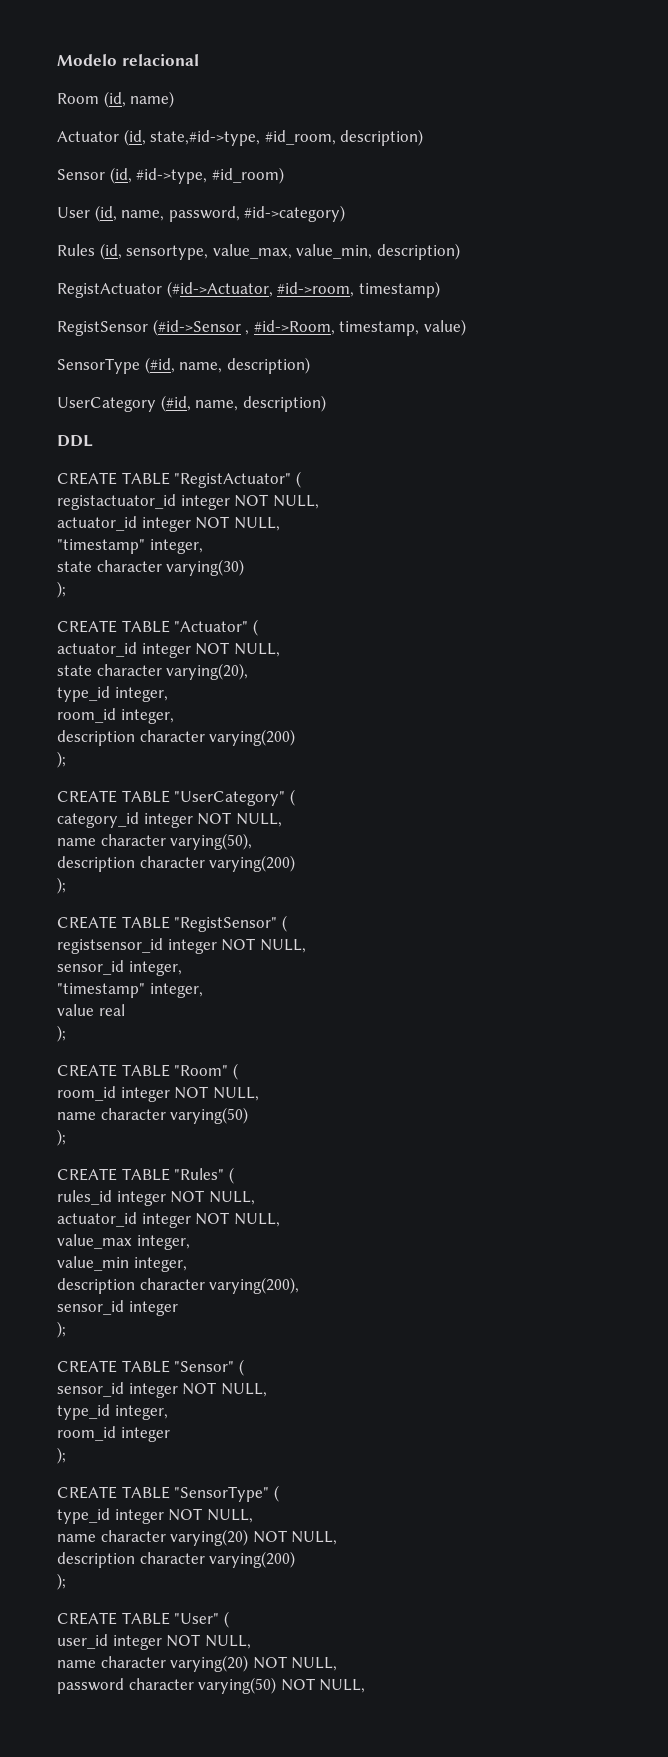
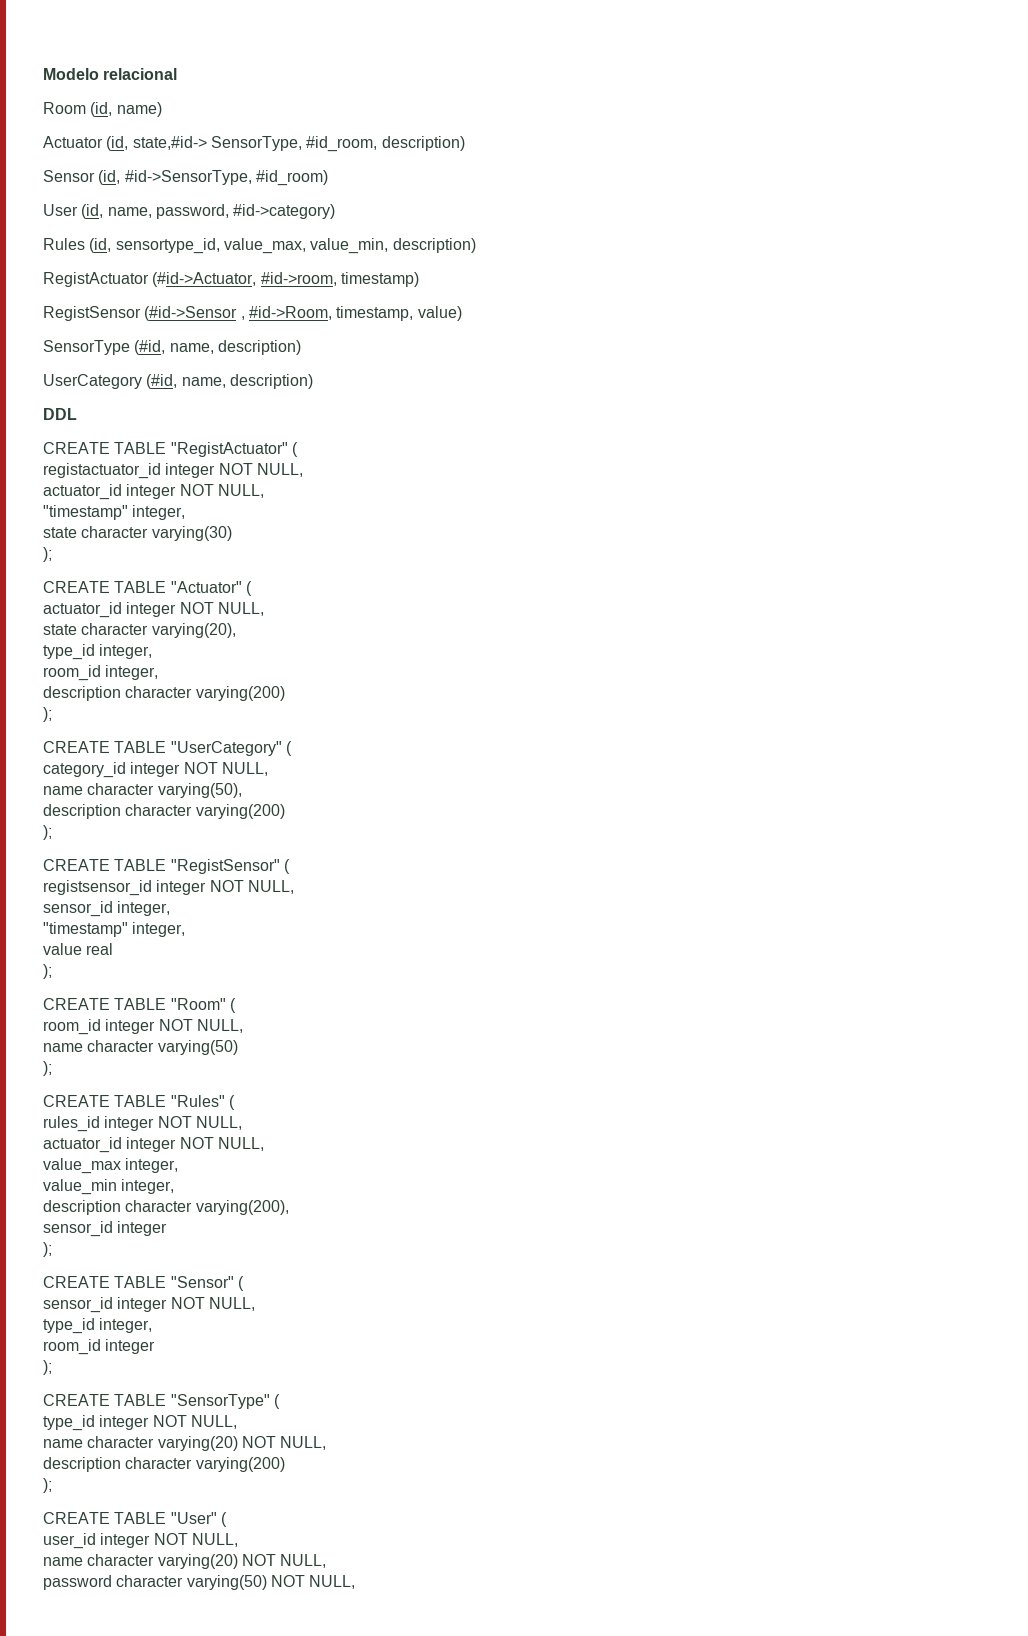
[150,130,261,146] state,#id->type, -> [132,136,302,151] state,#id-> SensorType,
[136,168,208,184] #id->type, -> [124,170,252,185] #id->SensorType,
[126,245,209,260] sensortype, -> [115,238,220,254] sensortype_id,

